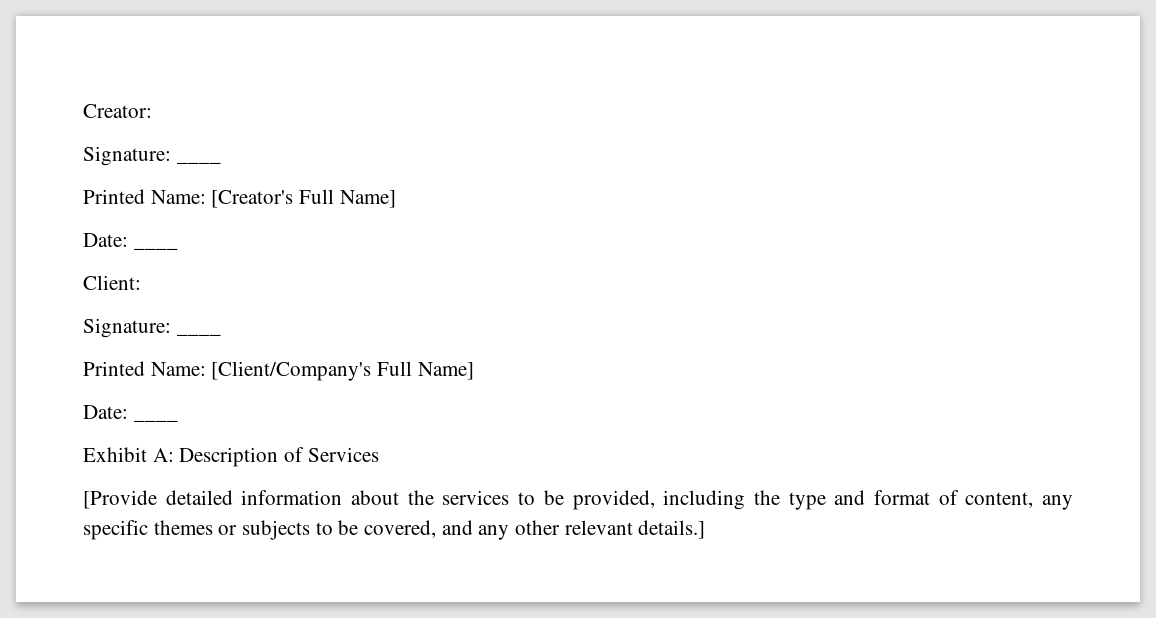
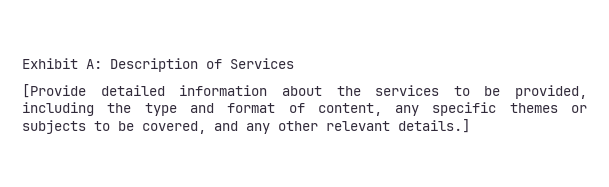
[83,104,152,118] [83,146,221,166] [83,189,396,208] [83,233,128,247] [133,247,178,250] [83,275,141,290] [83,318,221,338] [83,361,474,381] [83,405,128,419] [133,419,178,422] Creator: // Signature: ____ // Printed Name: [Creator's Full Name] // Date: ____ // Client: // Signature: ____ // Printed Name: [Client/Company's Full Name] // Date: ____ // -> (22, 63) none

